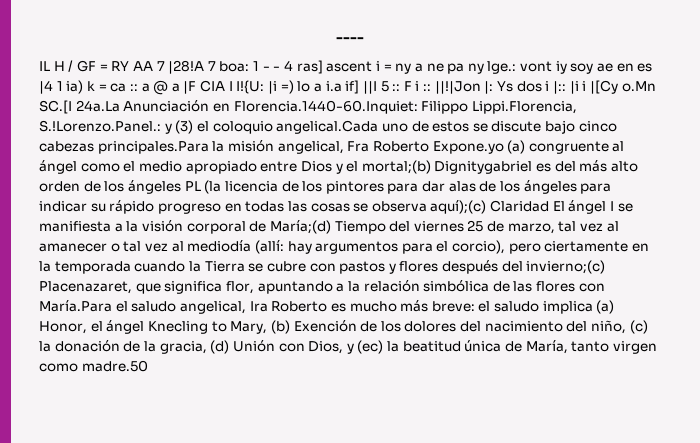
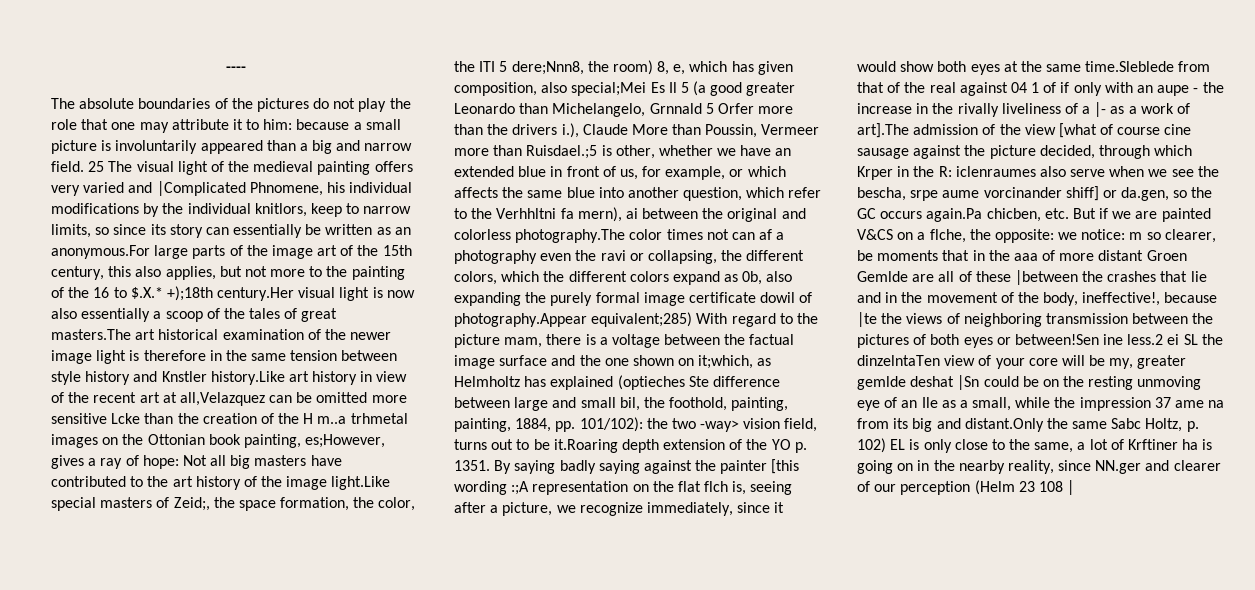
[39,60,653,74] [39,80,656,95] [39,100,577,114] [39,120,617,134] [39,140,625,154] [39,160,639,174] [39,180,612,194] [39,200,633,214] [39,220,619,234] [39,240,650,254] [39,260,606,274] [39,280,605,294] [39,300,615,314] [39,320,648,334] [39,340,657,354] [39,360,148,372] IL H / GF = RY AA 7 |28!A 7 boa: 1 - - 4 ras] ascent i = ny a ne pa ny lge.: vont iy soy ae en es |4 1 ia) k = ca :: a @ a |F CIA I I!{U: |i =) lo a i.a if] ||I 5 :: F i :: ||!|Jon |: Ys dos i |:: |i i |[Cy o.Mn SC.[I 24a.La Anunciación en Florencia.1440-60.Inquiet: Filippo Lippi.Florencia, S.!Lorenzo.Panel.: y (3) el coloquio angelical.Cada uno de estos se discute bajo cinco cabezas principales.Para la misión angelical, Fra Roberto Expone.yo (a) congruente al ángel como el medio apropiado entre Dios y el mortal;(b) Dignitygabriel es del más alto orden de los ángeles PL (la licencia de los pintores para dar alas de los ángeles para indicar su rápido progreso en todas las cosas se observa aquí);(c) Claridad El ángel I se manifiesta a la visión corporal de María;(d) Tiempo del viernes 25 de marzo, tal vez al amanecer o tal vez al mediodía (allí: hay argumentos para el corcio), pero ciertamente en la temporada cuando la Tierra se cubre con pastos y flores después del invierno;(c) Placenazaret, que significa flor, apuntando a la relación simbólica de las flores con María.Para el saludo angelical, Ira Roberto es mucho más breve: el saludo implica (a) Honor, el ángel Knecling to Mary, (b) Exención de los dolores del nacimiento del niño, (c) la donación de la gracia, (d) Unión con Dios, y (ec) la beatitud única de María, tanto virgen como madre.50 -> [51,98,411,112] [51,119,401,133] [51,140,413,154] [51,161,413,175] [51,181,413,196] [51,203,412,217] [51,224,411,238] [51,245,412,259] [51,266,405,280] [51,286,415,301] [51,308,338,322] [51,329,392,340] [51,350,398,364] [51,371,408,385] [51,392,407,406] [51,413,408,424] [51,434,386,448] [51,455,342,469] [51,476,391,490] [51,497,416,511] [454,60,793,75] [454,81,796,96] [454,103,794,117] [454,123,820,138] [454,145,792,159] [454,166,786,180] [454,187,822,201] [454,207,806,222] [454,229,785,243] [454,250,805,264] [454,271,793,285] [454,292,813,306] [454,312,818,327] [454,334,795,348] [454,355,772,369] [454,375,780,390] [454,397,789,411] [454,417,818,432] [454,439,807,453] [454,459,800,474] [454,481,793,495] [454,502,785,516] [857,61,1211,75] [857,82,1224,96] [857,102,1191,117] [857,123,1192,138] [857,145,1193,159] [857,166,1219,180] [857,186,1213,201] [857,208,1211,222] [857,229,1216,243] [857,250,1187,261] [857,270,1207,285] [857,292,1218,306] [857,312,1214,327] [857,334,1223,348] [857,355,1187,369] [857,375,1202,390] [857,397,1225,411] [857,418,1199,432] [857,438,1213,453] [857,460,1221,474] [857,480,1075,495] The absolute boundaries of the pictures do not play the role that one may attribute it to him: because a small picture is involuntarily appeared than a big and narrow field. 25 The visual light of the medieval painting offers very varied and |Complicated Phnomene, his individual modifications by the individual knitlors, keep to narrow limits, so since its story can essentially be written as an anonymous.For large parts of the image art of the 15th century, this also applies, but not more to the painting of the 16 to $.X.* +);18th century.Her visual light is now also essentially a scoop of the tales of great masters.The art historical examination of the newer image light is therefore in the same tension between style history and Knstler history.Like art history in view of the recent art at all,Velazquez can be omitted more sensitive Lcke than the creation of the H m..a trhmetal images on the Ottonian book painting, es;However, gives a ray of hope: Not all big masters have contributed to the art history of the image light.Like special masters of Zeid;, the space formation, the color, the ITI 5 dere;Nnn8, the room) 8, e, which has given composition, also special;Mei Es Il 5 (a good greater Leonardo than Michelangelo, Grnnald 5 Orfer more than the drivers i.), Claude More than Poussin, Vermeer more than Ruisdael.;5 is other, whether we have an extended blue in front of us, for example, or which affects the same blue into another question, which refer to the Verhhltni fa mern), ai between the original and colorless photography.The color times not can af a photography even the ravi or collapsing, the different colors, which the different colors expand as 0b, also expanding the purely formal image certificate dowil of photography.Appear equivalent;285) With regard to the picture mam, there is a voltage between the factual image surface and the one shown on it;which, as Helmholtz has explained (optieches Ste difference between large and small bil, the foothold, painting, painting, 1884, pp. 101/102): the two -way> vision field, turns out to be it.Roaring depth extension of the YO p. 1351. By saying badly saying against the painter [this wording :;A representation on the flat flch is, seeing after a picture, we recognize immediately, since it would show both eyes at the same time.Sleblede from that of the real against 04 1 of if only with an aupe - the increase in the rivally liveliness of a |- as a work of art].The admission of the view [what of course cine sausage against the picture decided, through which Krper in the R: iclenraumes also serve when we see the bescha, srpe aume vorcinander shiff] or da.gen, so the GC occurs again.Pa chicben, etc. But if we are painted V&CS on a flche, the opposite: we notice: m so clearer, be moments that in the aaa of more distant Groen Gemlde are all of these |between the crashes that lie and in the movement of the body, ineffective!, because |te the views of neighboring transmission between the pictures of both eyes or between!Sen ine less.2 ei SL the dinzelntaTen view of your core will be my, greater gemlde deshat |Sn could be on the resting unmoving eye of an Ile as a small, while the impression 37 ame na from its big and distant.Only the same Sabc Holtz, p. 102) EL is only close to the same, a lot of Krftiner ha is going on in the nearby reality, since NN.ger and clearer of our perception (Helm 23 108 |

